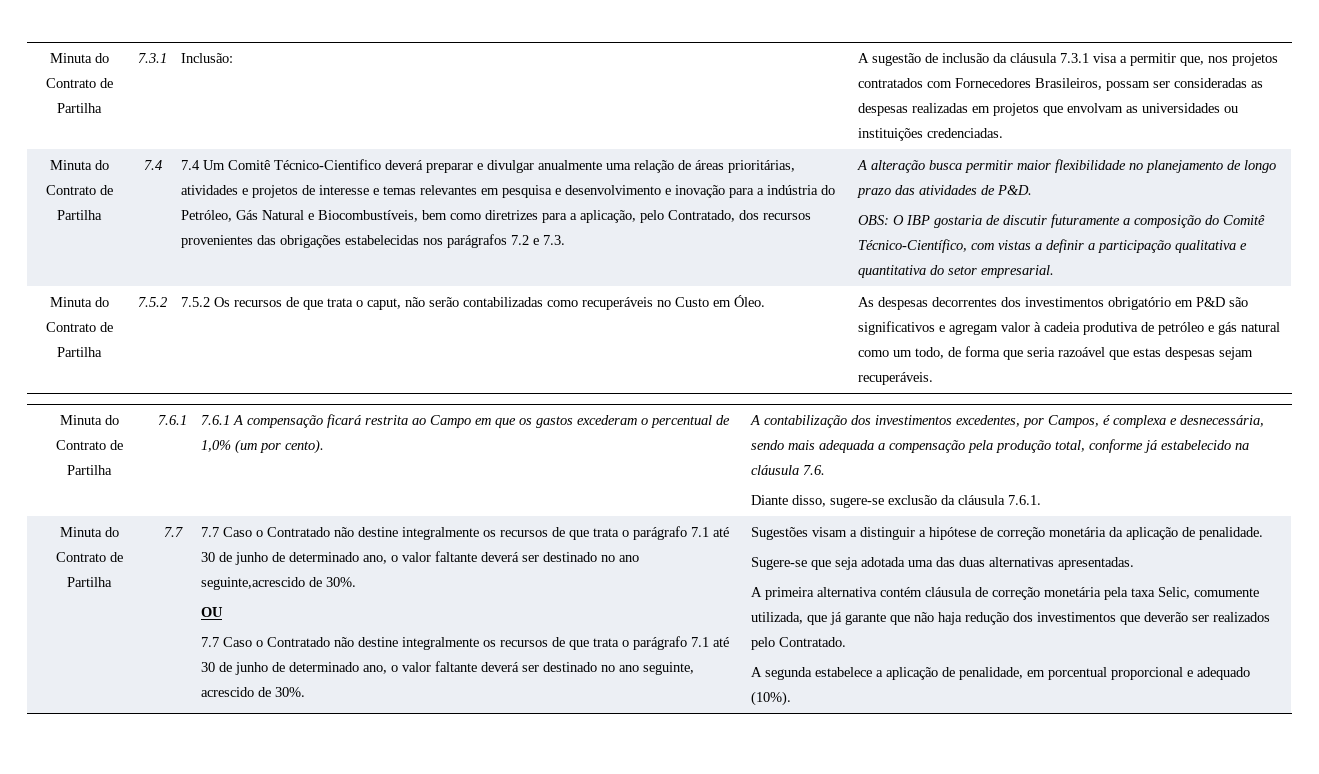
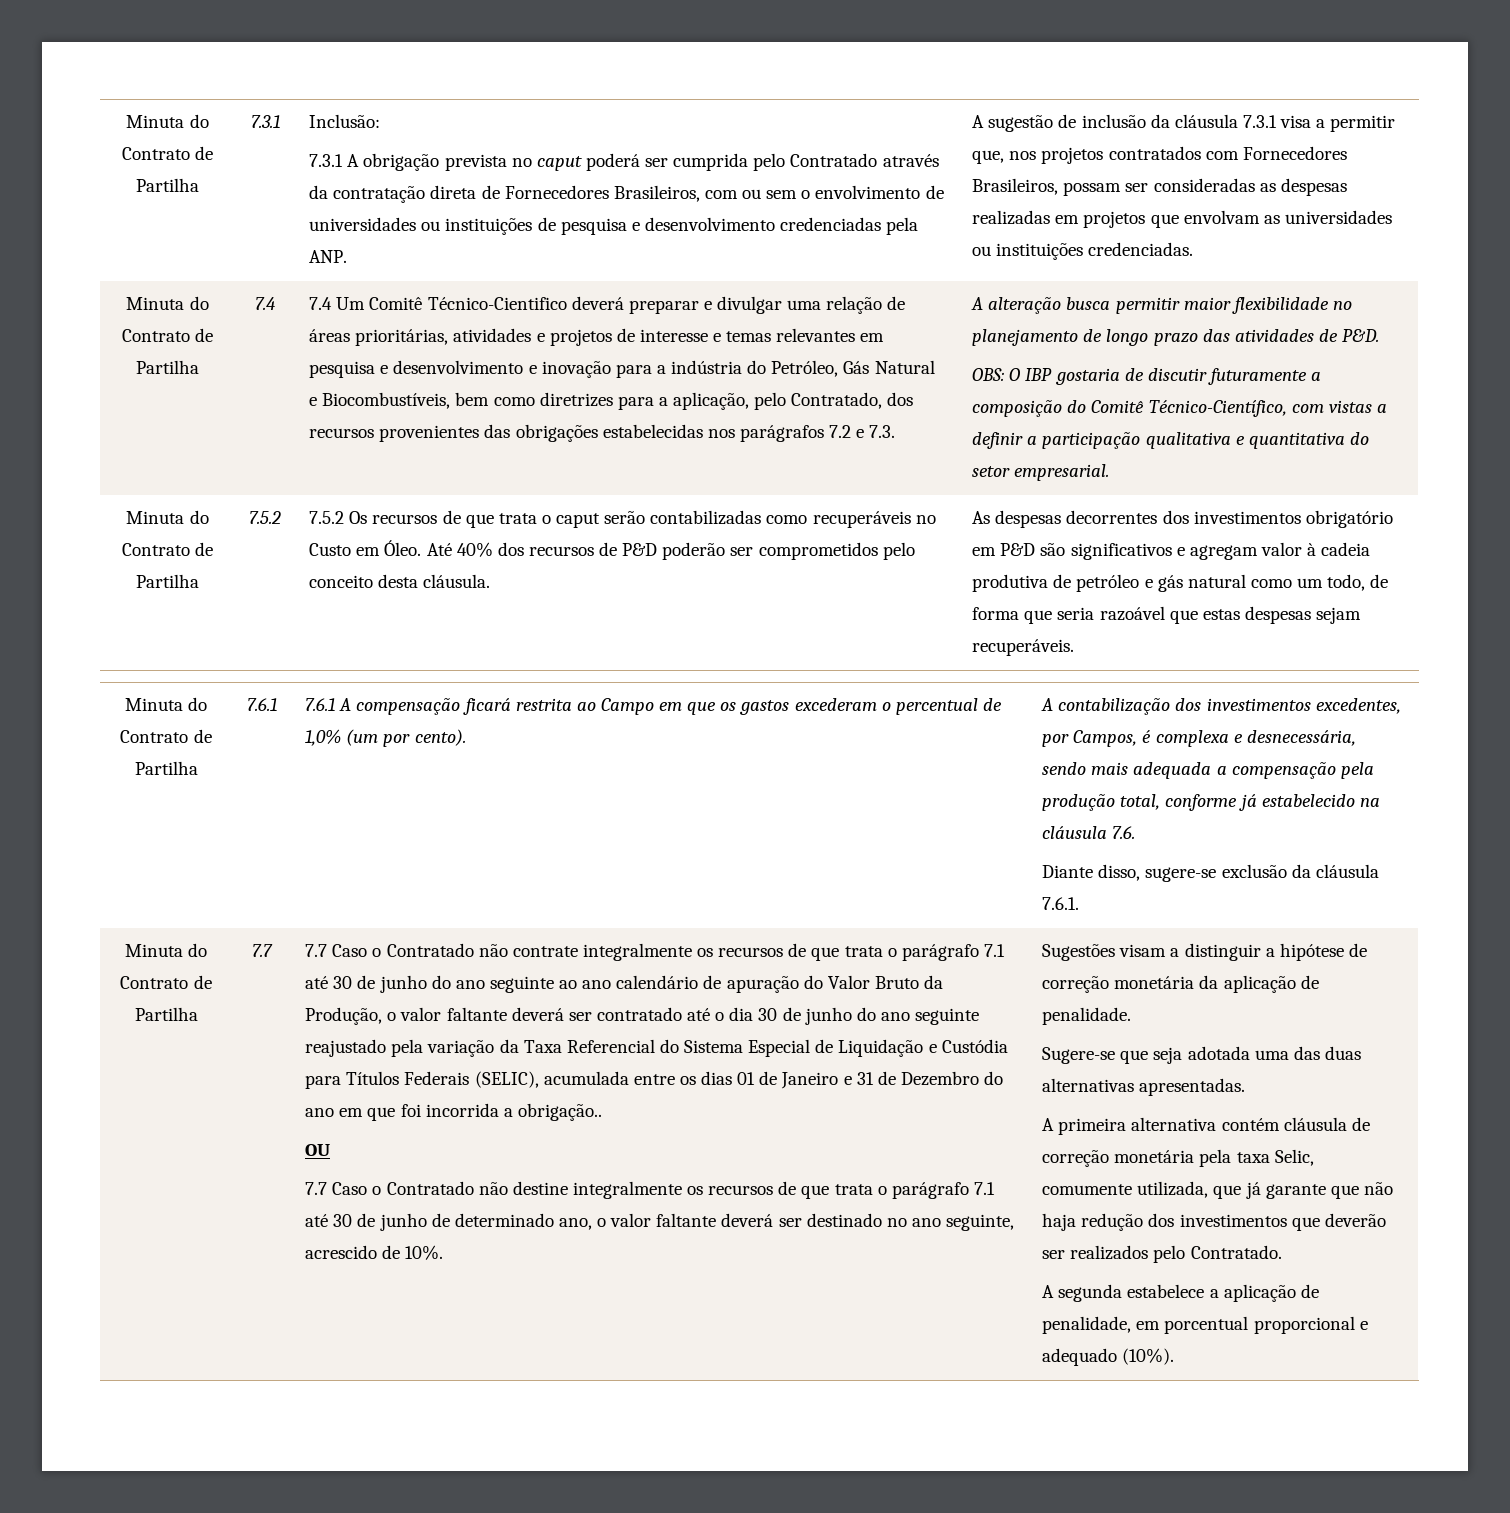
(234, 58) none -> [309,153,939,171] [309,185,944,203] [309,217,919,235] [309,250,348,263] // 7.3.1 A obrigação prevista no caput poderá ser cumprida pelo Contratado através da contratação direta de Fornecedores Brasileiros, com ou sem o envolvimento de universidades ou instituições de pesquisa e desenvolvimento credenciadas pela ANP.
[538,160,603,170] anualmente -> (783, 305) none
[367,297,426,310] caput, não -> [556,513,601,528] caput
(766, 301) none -> [426,542,915,560] [309,574,491,588] Até 40% dos recursos de P&D poderão ser comprometidos pelo conceito desta cláusula.
[358,527,399,537] destine -> [512,946,578,957] contrate
[272,551,640,564] [201,577,357,590] de determinado ano, o valor faltante deverá ser destinado no ano seguinte,acrescido de 30%. -> [431,975,944,993] [305,1007,980,1025] [305,1039,1008,1057] [305,1071,1004,1089] [305,1103,602,1121] do ano seguinte ao ano calendário de apuração do Valor Bruto da Produção, o valor faltante deverá ser contratado até o dia 30 de junho do ano seguinte reajustado pela variação da Taxa Referencial do Sistema Especial de Liquidação e Custódia para Títulos Federais (SELIC), acumulada entre os dias 01 de Janeiro e 31 de Dezembro do ano em que foi incorrida a obrigação..
[275,687,306,697] 30%. -> [405,1245,444,1260] 10%.

